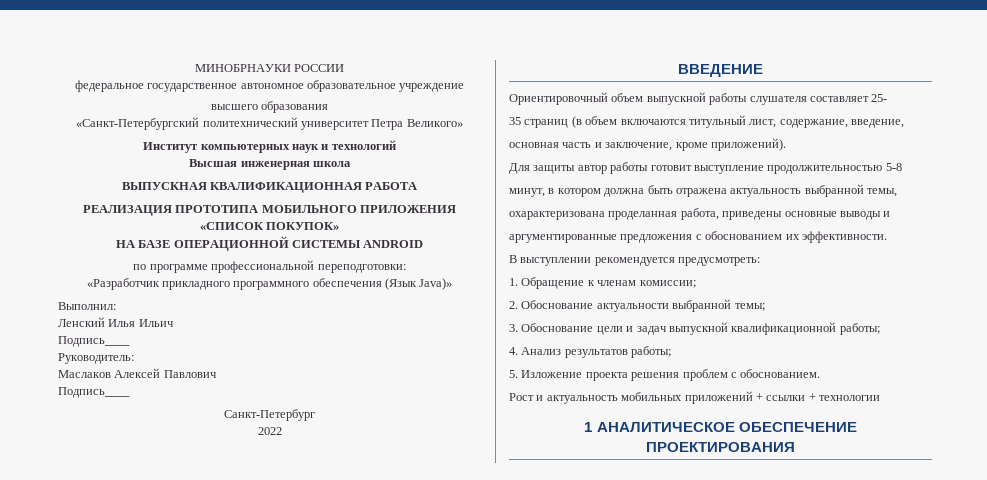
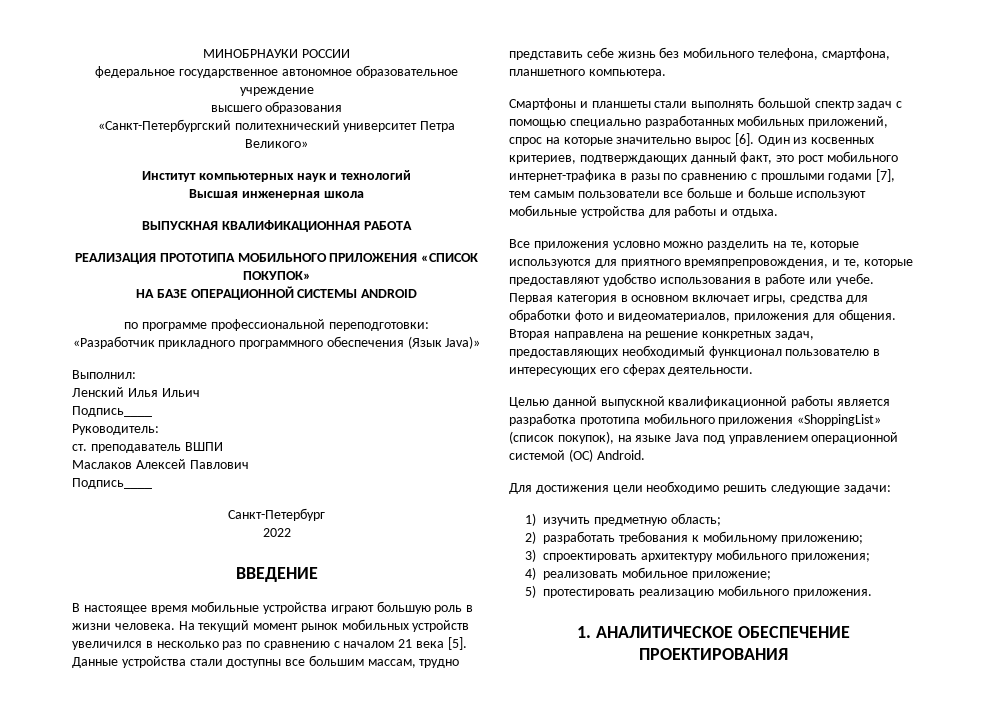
(134, 358) none -> [72,442,223,453] // ст. преподаватель ВШПИ
[509,92,888,105] [509,115,904,128] [509,138,786,151] [509,162,902,174] [509,184,897,197] [509,208,891,220] [509,231,887,243] [509,255,761,266] [509,277,696,289] [509,299,765,312] [509,322,880,335] [509,346,672,358] [509,369,821,381] [509,391,880,404] [584,422,593,432] Ориентировочный объем выпускной работы слушателя составляет 25- // 35 страниц (в объем включаются титульный лист, содержание, введение, // основная часть и заключение, кроме приложений). // Для защиты автор работы готовит выступление продолжительностью 5-8 // минут, в котором должна быть отражена актуальность выбранной темы, // охарактеризована проделанная работа, приведены основные выводы и // аргументированные предложения с обоснованием их эффективности. // В выступлении рекомендуется предусмотреть: // 1. Обращение к членам комиссии; // 2. Обоснование актуальности выбранной темы; // 3. Обоснование цели и задач выпускной квалификационной работы; // 4. Анализ результатов работы; // 5. Изложение проекта решения проблем с обоснованием. // Рост и актуальность мобильных приложений + ссылки + технологии // 1 -> [72,601,474,614] [72,619,470,632] [72,637,467,650] [72,655,460,668] [509,47,890,60] [509,69,666,78] [509,97,903,110] [509,115,889,128] [509,133,875,146] [509,151,898,164] [509,169,896,182] [509,187,867,200] [509,205,778,218] [509,239,860,250] [509,259,913,268] [509,273,874,286] [509,293,869,304] [509,309,896,322] [509,329,814,340] [509,345,881,358] [509,364,754,376] [509,395,890,408] [509,413,882,426] [509,431,899,444] [509,449,645,462] [509,481,891,494] [525,513,721,526] [525,531,863,544] [525,549,870,562] [525,567,771,580] [525,585,872,598] [577,626,592,638] В настоящее время мобильные устройства играют большую роль в жизни человека. На текущий момент рынок мобильных устройств увеличился в несколько раз по сравнению с началом 21 века [5]. Данные устройства стали доступны все большим массам, трудно представить себе жизнь без мобильного телефона, смартфона, планшетного компьютера. // Смартфоны и планшеты стали выполнять большой спектр задач с помощью специально разработанных мобильных приложений, спрос на которые значительно вырос [6]. Один из косвенных критериев, подтверждающих данный факт, это рост мобильного интернет-трафика в разы по сравнению с прошлыми годами [7], тем самым пользователи все больше и больше используют мобильные устройства для работы и отдыха. // Все приложения условно можно разделить на те, которые используются для приятного времяпрепровождения, и те, которые предоставляют удобство использования в работе или учебе. Первая категория в основном включает игры, средства для обработки фото и видеоматериалов, приложения для общения. Вторая направлена на решение конкретных задач, предоставляющих необходимый функционал пользователю в интересующих его сферах деятельности. // Целью данной выпускной квалификационной работы является разработка прототипа мобильного приложения «ShoppingList» (список покупок), на языке Java под управлением операционной системой (ОС) Android. // Для достижения цели необходимо решить следующие задачи: // 1) изучить предметную область; // 2) разработать требования к мобильному приложению; // 3) спроектировать архитектуру мобильного приложения; // 4) реализовать мобильное приложение; // 5) протестировать реализацию мобильного приложения. // 1.

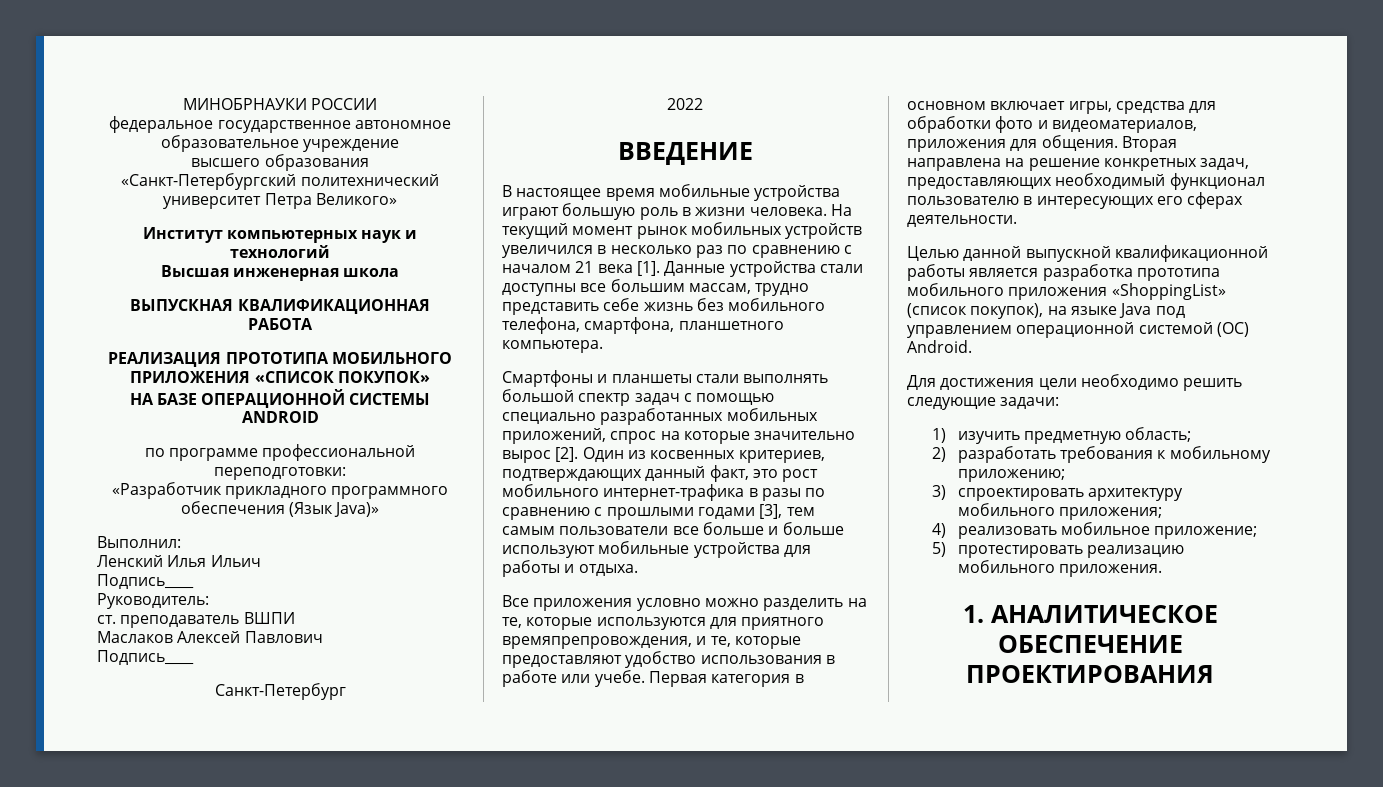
[447,637,467,650] [5]. -> [636,261,660,276] [1].
[734,133,754,146] [6]. -> [555,447,579,462] [2].
[876,169,896,182] [7], -> [759,504,783,519] [3],

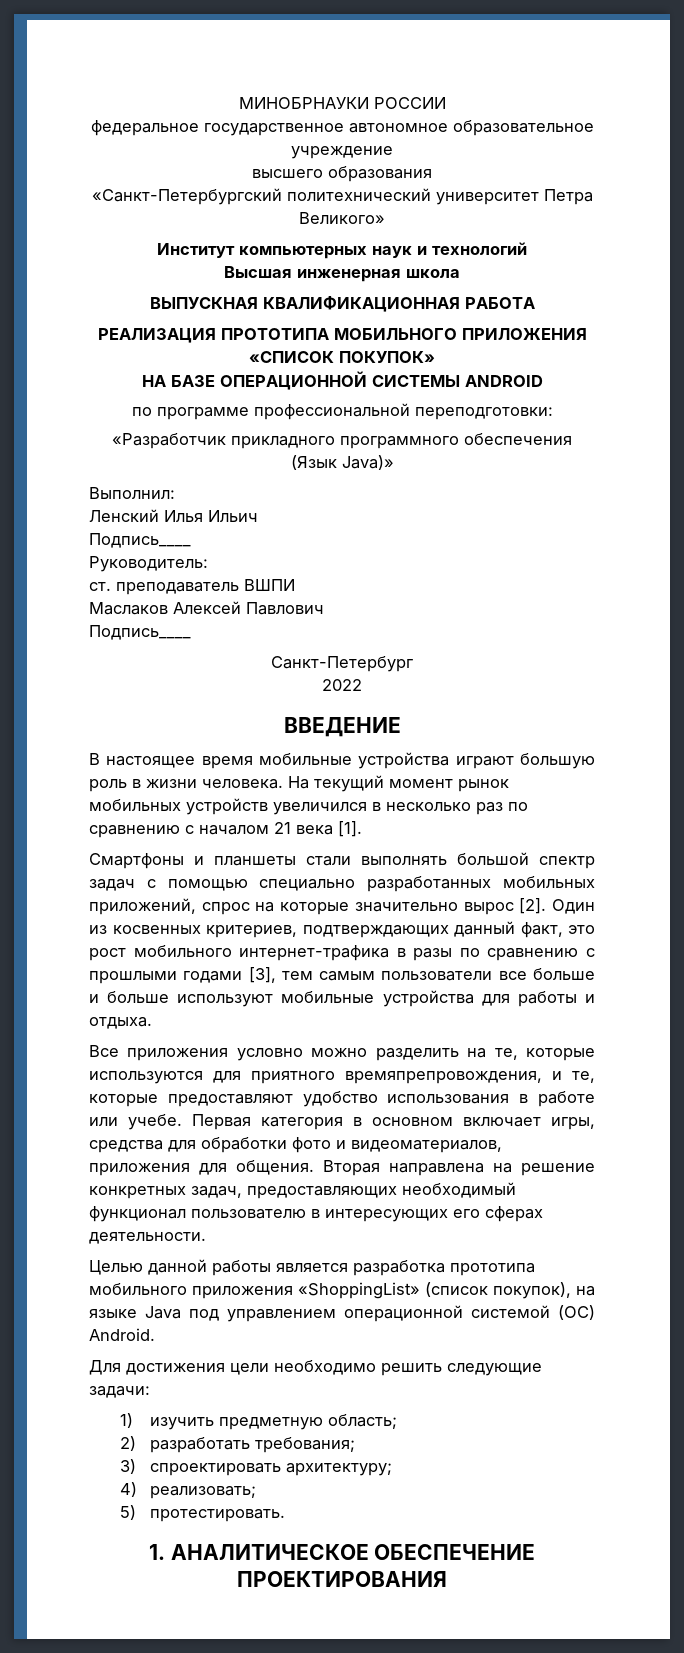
[664,261,863,277] [502,279,810,296] [502,298,826,315] [502,317,784,334] [502,340,603,353] Данные устройства стали доступны все большим массам, трудно представить себе жизнь без мобильного телефона, смартфона, планшетного компьютера. -> (362, 829) none
[1025,245,1268,262] выпускной квалификационной -> (207, 1267) none
[1060,446,1271,463] [957,469,1065,482] [932,485,1184,501] [957,503,1163,520] [932,522,1258,539] [932,542,1185,558] [957,560,1163,577] требования к мобильному приложению; // 3) спроектировать архитектуру мобильного приложения; // 4) реализовать мобильное приложение; // 5) протестировать реализацию мобильного приложения. -> [255,1437,356,1453] [119,1459,393,1476] [119,1482,257,1499] [119,1505,286,1522] требования; // 3) спроектировать архитектуру; // 4) реализовать; // 5) протестировать.

